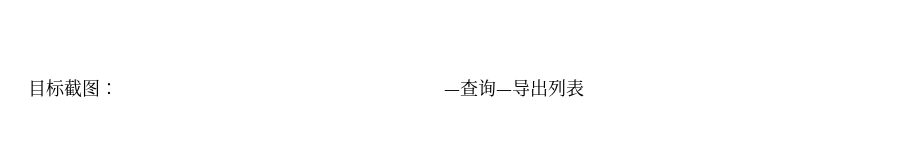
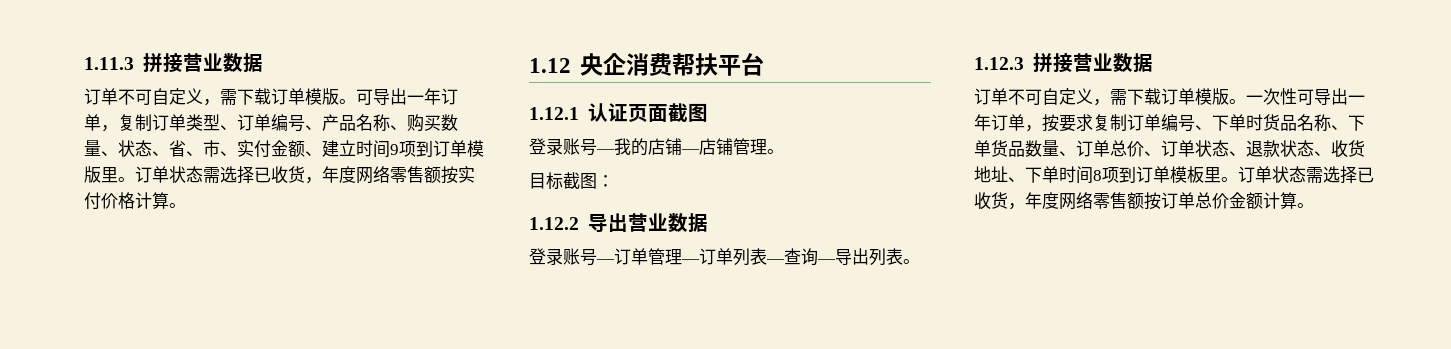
[28,79,118,98] 目标截图： // -> [84,53,263,73] [84,88,458,106] [84,114,458,132] [84,140,484,158] [84,166,475,184] [84,192,186,210] [529,53,764,76] [529,103,708,122] [529,138,784,156] [529,172,614,190] [529,213,708,232] [529,248,767,266] 1.11.3拼接营业数据 // 订单不可自定义，需下载订单模版。可导出一年订单，复制订单类型、订单编号、产品名称、购买数量、状态、省、市、实付金额、建立时间9项到订单模版里。订单状态需选择已收货，年度网络零售额按实付价格计算。 // 1.12央企消费帮扶平台 // 1.12.1认证页面截图 // 登录账号—我的店铺—店铺管理。 // 目标截图： // 1.12.2导出营业数据 // 登录账号—订单管理—订单列表
(584, 88) none -> [903,259,920,264] [974,53,1153,73] [974,88,1365,106] [974,114,1365,132] [974,140,1365,158] [974,166,1374,184] [974,192,1314,210] 。 // 1.12.3拼接营业数据 // 订单不可自定义，需下载订单模版。一次性可导出一年订单，按要求复制订单编号、下单时货品名称、下单货品数量、订单总价、订单状态、退款状态、收货地址、下单时间8项到订单模板里。订单状态需选择已收货，年度网络零售额按订单总价金额计算。

